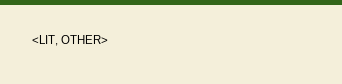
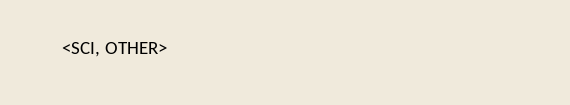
[32,35,58,46] <LIT, -> [62,42,100,57] <SCI,

